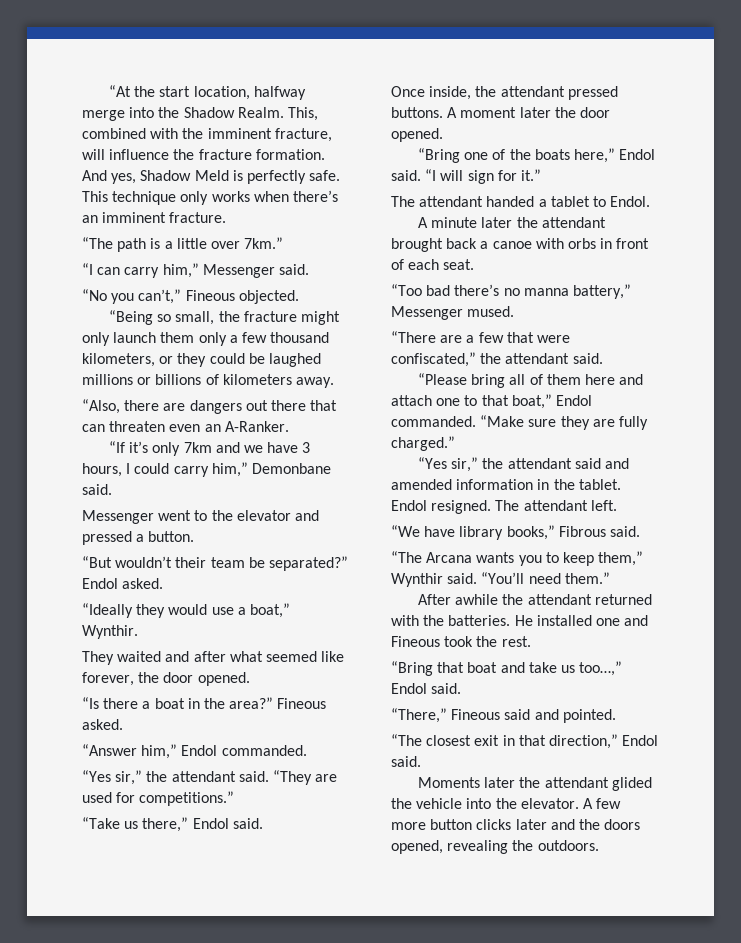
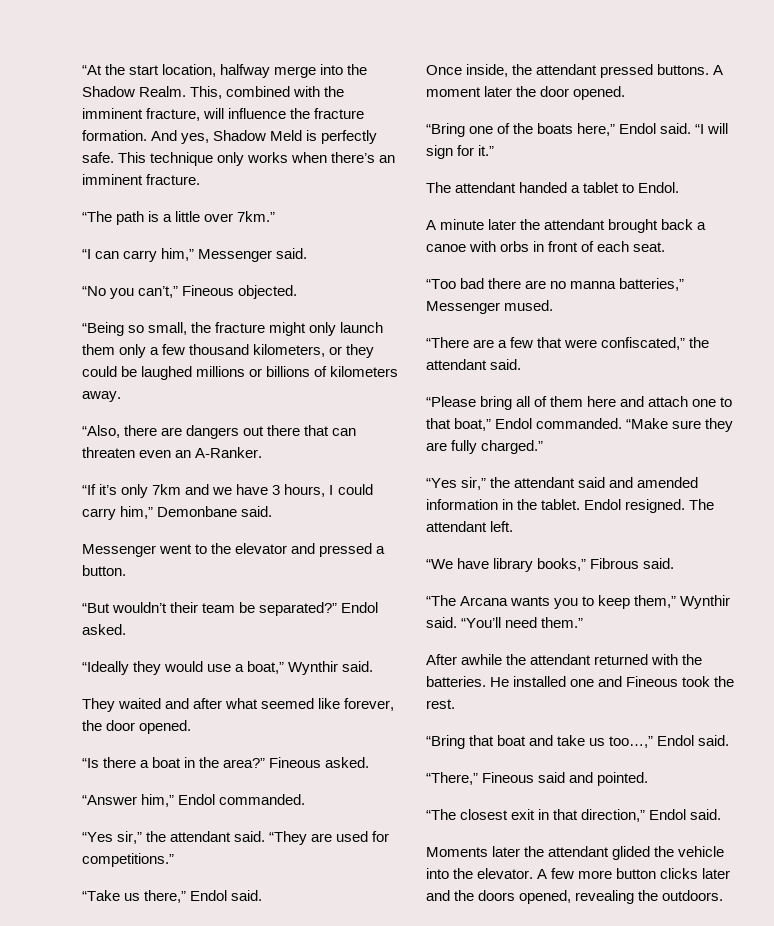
[82,625,138,639] Wynthir. -> [288,661,374,675] Wynthir said.
[454,284,500,296] there’s -> [488,278,547,289] there are
[572,284,631,299] battery,” -> [619,278,685,291] batteries,”

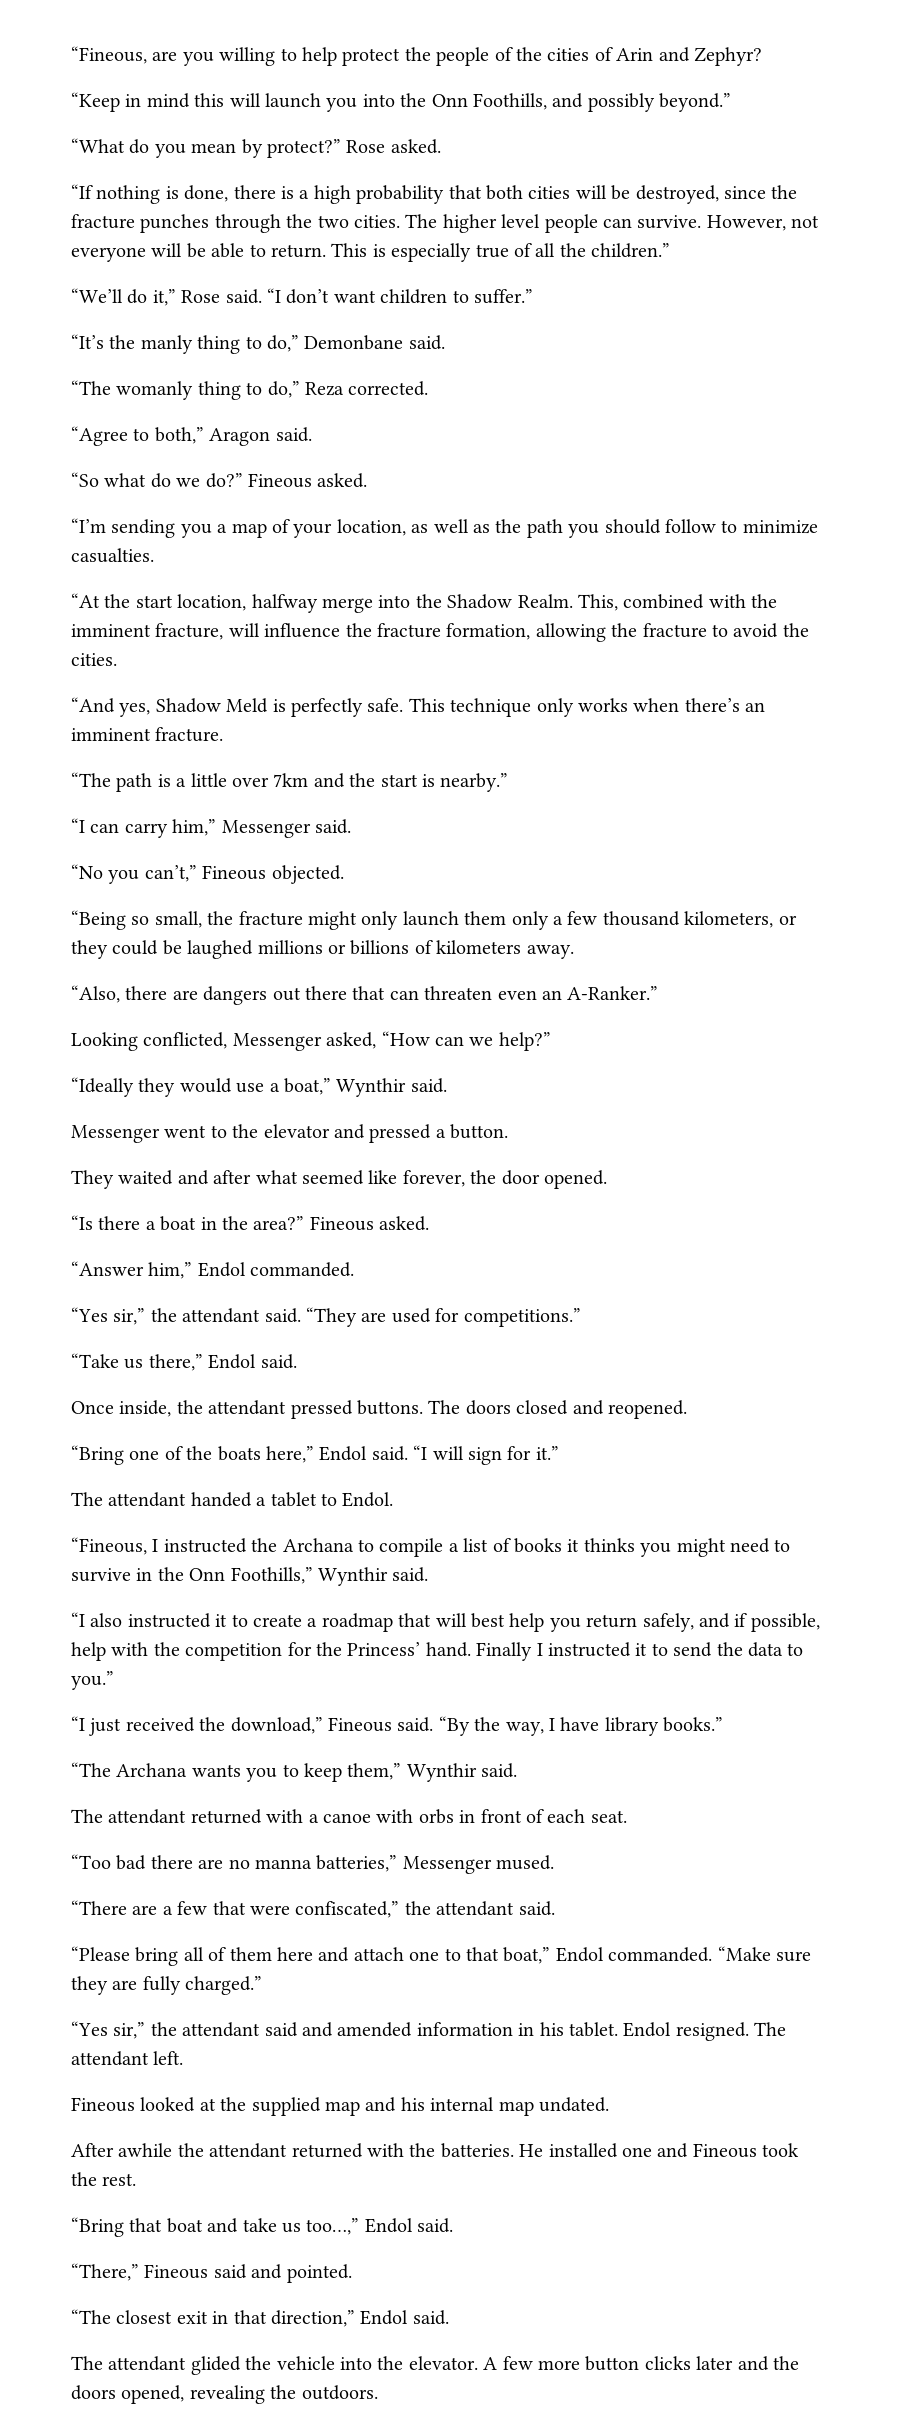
(82, 70) none -> [71,46,762,66] [71,92,732,112] [71,138,441,158] [71,184,798,204] [71,214,820,233] [71,243,671,262] [71,288,533,306] [71,334,445,354] [71,380,429,400] [71,426,312,446] [71,472,368,488] [71,518,818,538] [71,548,154,563] “Fineous, are you willing to help protect the people of the cities of Arin and Zephyr? // “Keep in mind this will launch you into the Onn Foothills, and possibly beyond.” // “What do you mean by protect?” Rose asked. // “If nothing is done, there is a high probability that both cities will be destroyed, since the fracture punches through the two cities. The higher level people can survive. However, not everyone will be able to return. This is especially true of all the children.” // “We’ll do it,” Rose said. “I don’t want children to suffer.” // “It’s the manly thing to do,” Demonbane said. // “The womanly thing to do,” Reza corrected. // “Agree to both,” Aragon said. // “So what do we do?” Fineous asked. // “I’m sending you a map of your location, as well as the path you should follow to minimize casualties. //
[82,130,178,141] formation. And -> [446,623,809,642] [71,653,117,666] [71,697,115,713] formation, allowing the fracture to avoid the cities. // “And
[237,211,276,222] 7km.” -> [273,773,509,792] 7km and the start is nearby.”
[195,447,263,458] [82,484,373,498] [82,506,238,520] A-Ranker. // “If it’s only 7km and we have 3 hours, I could carry him,” Demonbane -> [567,986,659,1000] [71,1031,551,1051] [71,1077,407,1097] A-Ranker.” // Looking conflicted, Messenger asked, “How can we help?” // “Ideally they would use a boat,” Wynthir
[82,602,379,616] [82,624,126,635] [82,661,374,675] // “But wouldn’t their team be separated?” Endol asked. // “Ideally they would use a boat,” Wynthir said. -> (509, 1131) none
[713,65,724,75] [426,86,626,100] A moment later the door opened. -> [428,1400,687,1419] The doors closed and reopened.
[426,219,694,233] A minute later the attendant brought back -> [71,1537,791,1557] [71,1567,429,1586] [71,1612,820,1632] [71,1642,804,1661] [71,1671,114,1690] [71,1716,724,1736] [71,1762,518,1782] [71,1809,304,1824] “Fineous, I instructed the Archana to compile a list of books it thinks you might need to survive in the Onn Foothills,” Wynthir said. // “I also instructed it to create a roadmap that will best help you return safely, and if possible, help with the competition for the Princess’ hand. Finally I instructed it to send the data to you.” // “I just received the download,” Fineous said. “By the way, I have library books.” // “The Archana wants you to keep them,” Wynthir said. // The attendant returned with
[517,499,538,510] the -> [539,2022,564,2036] his
[426,558,675,572] [426,595,731,609] [426,617,584,628] “We have library books,” Fibrous said. // “The Arcana wants you to keep them,” Wynthir said. “You’ll need them.” -> [71,2097,609,2116] Fineous looked at the supplied map and his internal map undated.
[426,846,545,857] Moments later the -> [71,2356,103,2370] The

